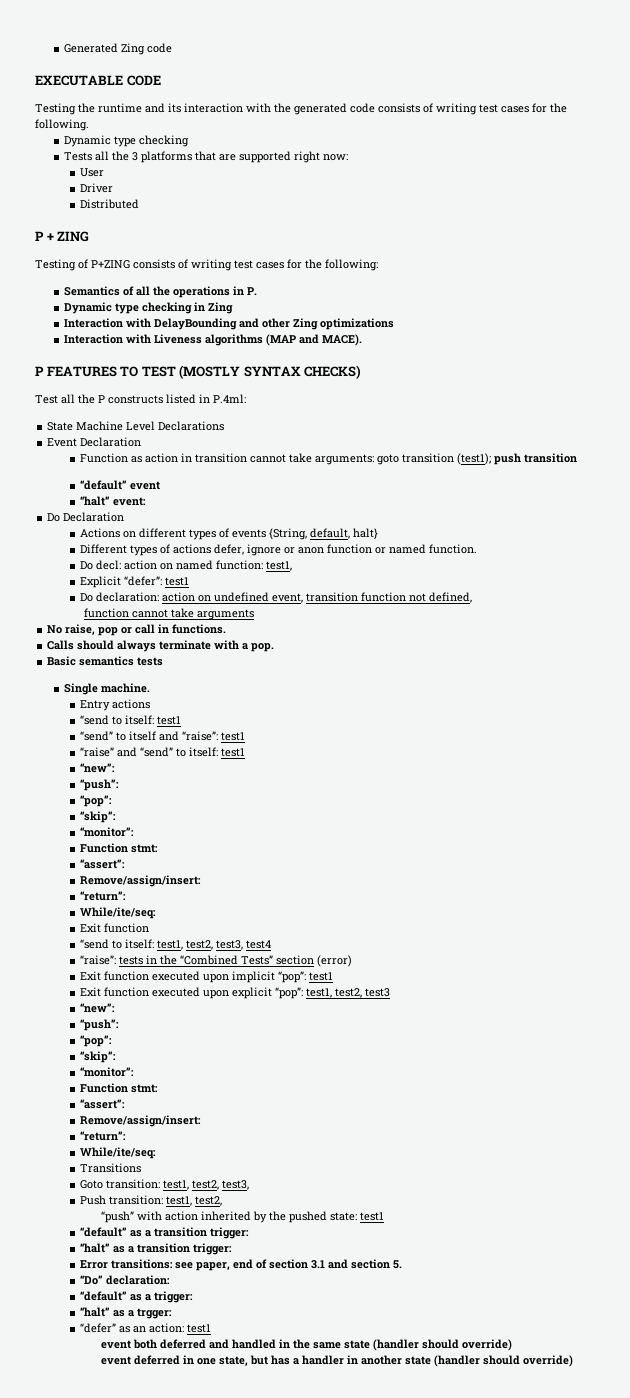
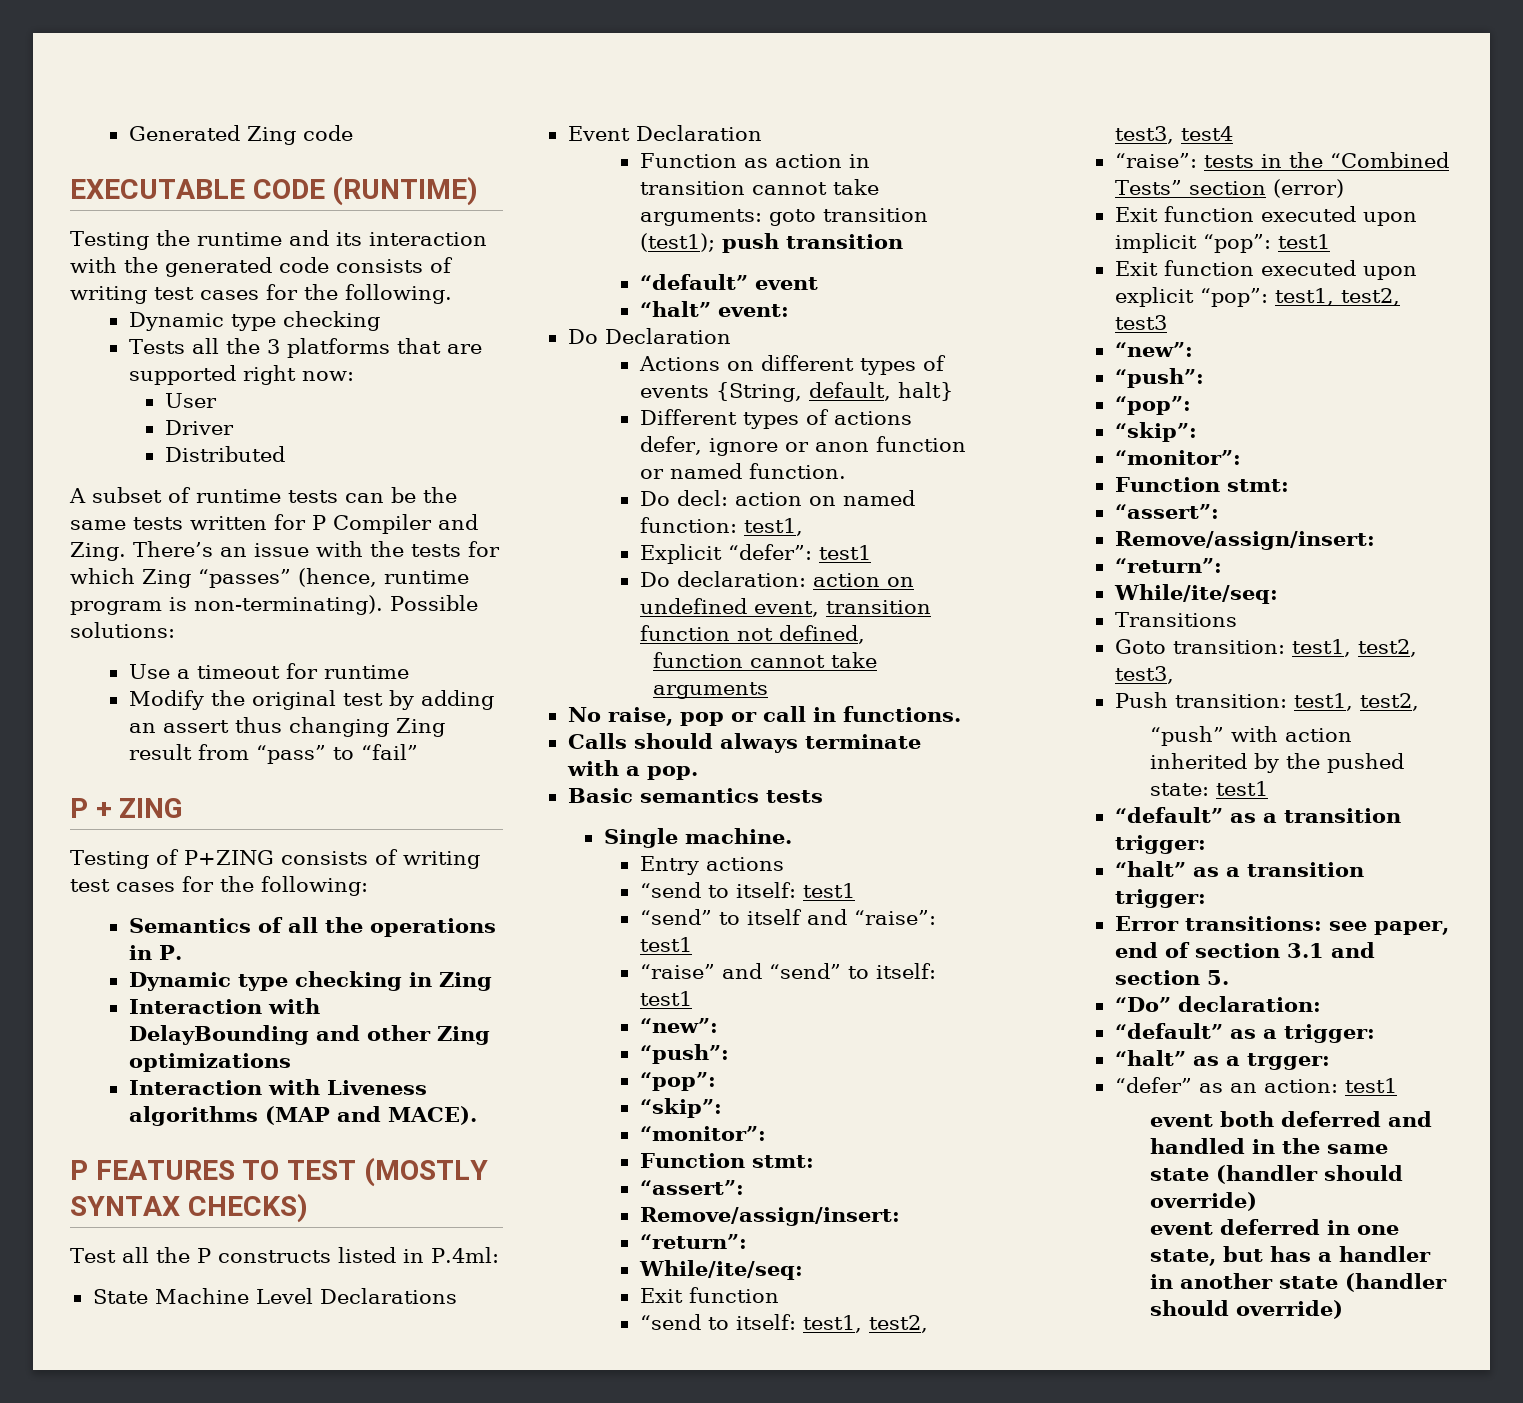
(161, 80) none -> [332,176,479,206] (RUNTIME)
(140, 204) none -> [69,487,457,503] [70,514,478,534] [70,541,500,561] [70,568,469,588] [70,595,478,615] [70,622,175,638] [128,663,409,679] [128,690,494,710] [128,717,445,737] [128,744,418,764] // A subset of runtime tests can be the same tests written for P Compiler and Zing. There’s an issue with the tests for which Zing “passes” (hence, runtime program is non-terminating). Possible solutions: // Use a timeout for runtime // Modify the original test by adding an assert thus changing Zing result from “pass” to “fail”

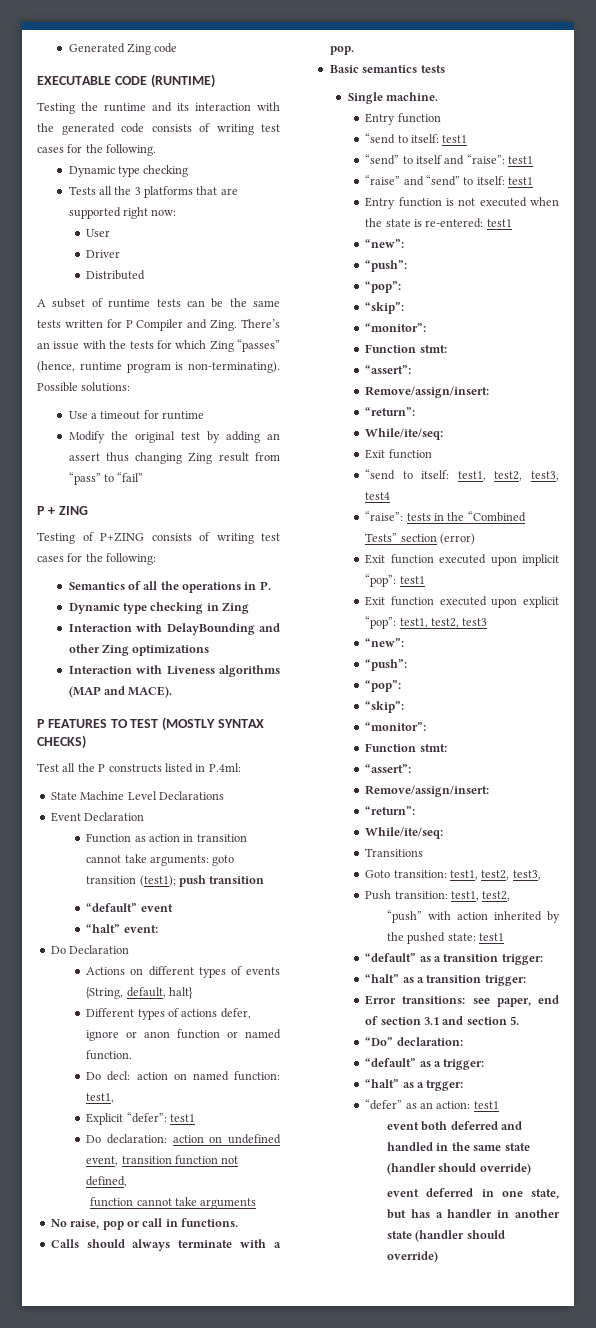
[705,857,784,871] actions -> [397,113,441,123] function
(692, 998) none -> [365,197,559,209] [365,218,512,228] // Entry function is not executed when the state is re-entered: test1

